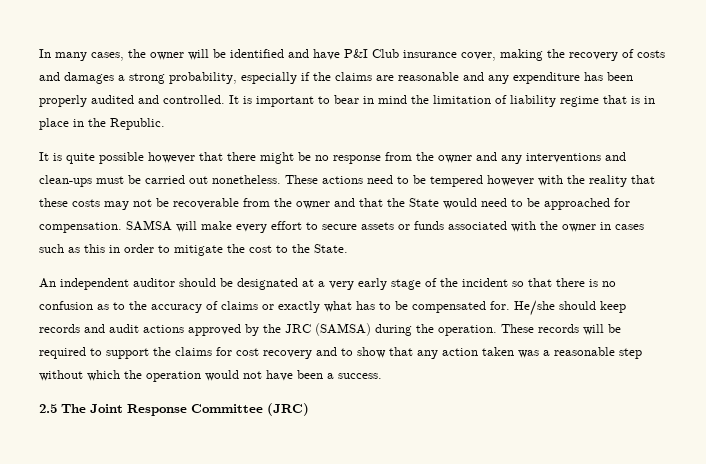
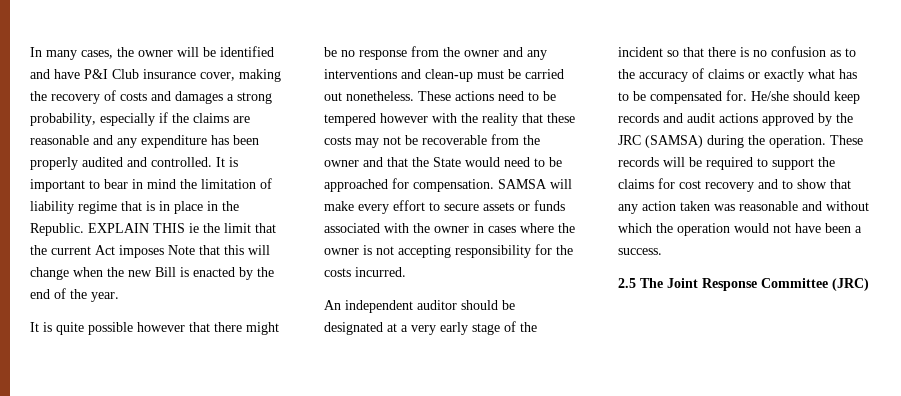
(165, 124) none -> [88,223,276,233] [30,245,270,258] [30,267,274,280] [30,288,119,302] EXPLAIN THIS ie the limit that the current Act imposes Note that this will change when the new Bill is enacted by the end of the year.
[39,175,92,187] clean-ups -> [425,69,473,82] clean-up
[39,244,348,256] such as this in order to mitigate the cost to the State. -> [520,223,575,233] [324,244,573,258] [324,267,406,277] where the owner is not accepting responsibility for the costs incurred.
[543,347,642,359] a reasonable step -> [739,201,822,211] reasonable and

